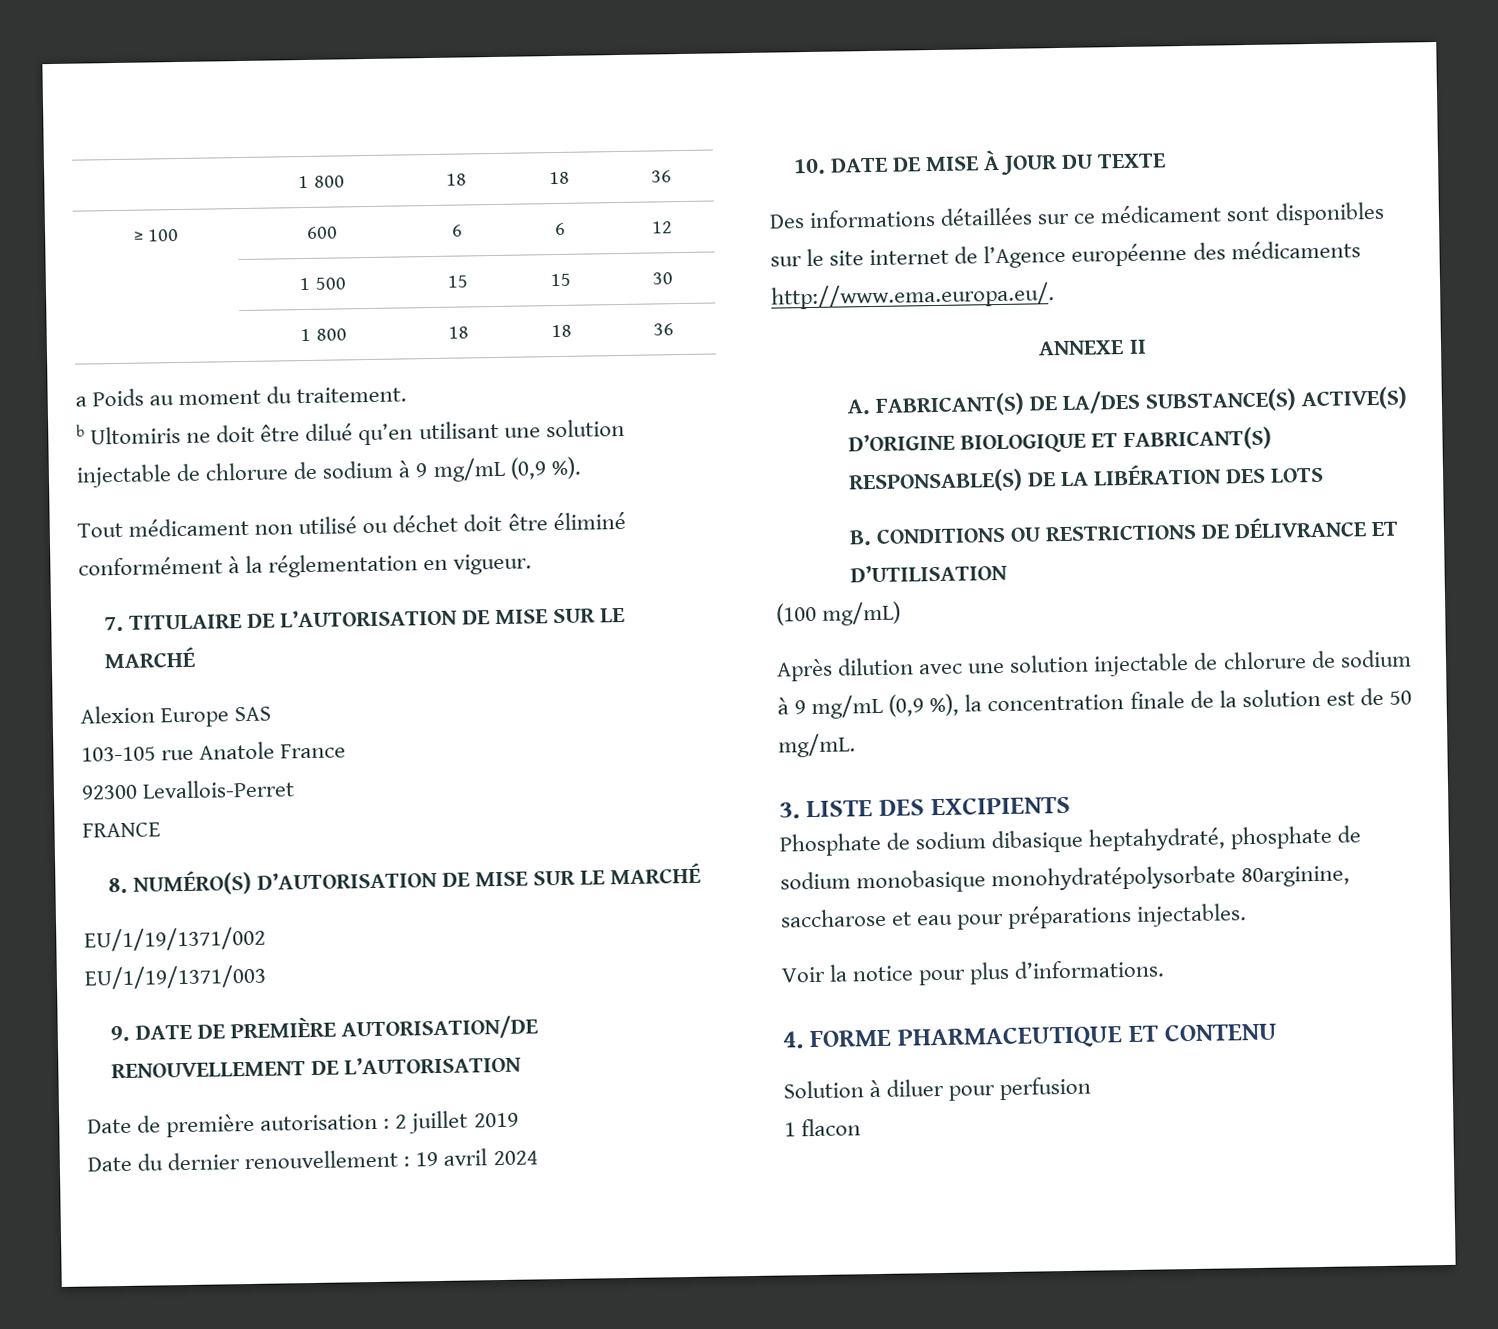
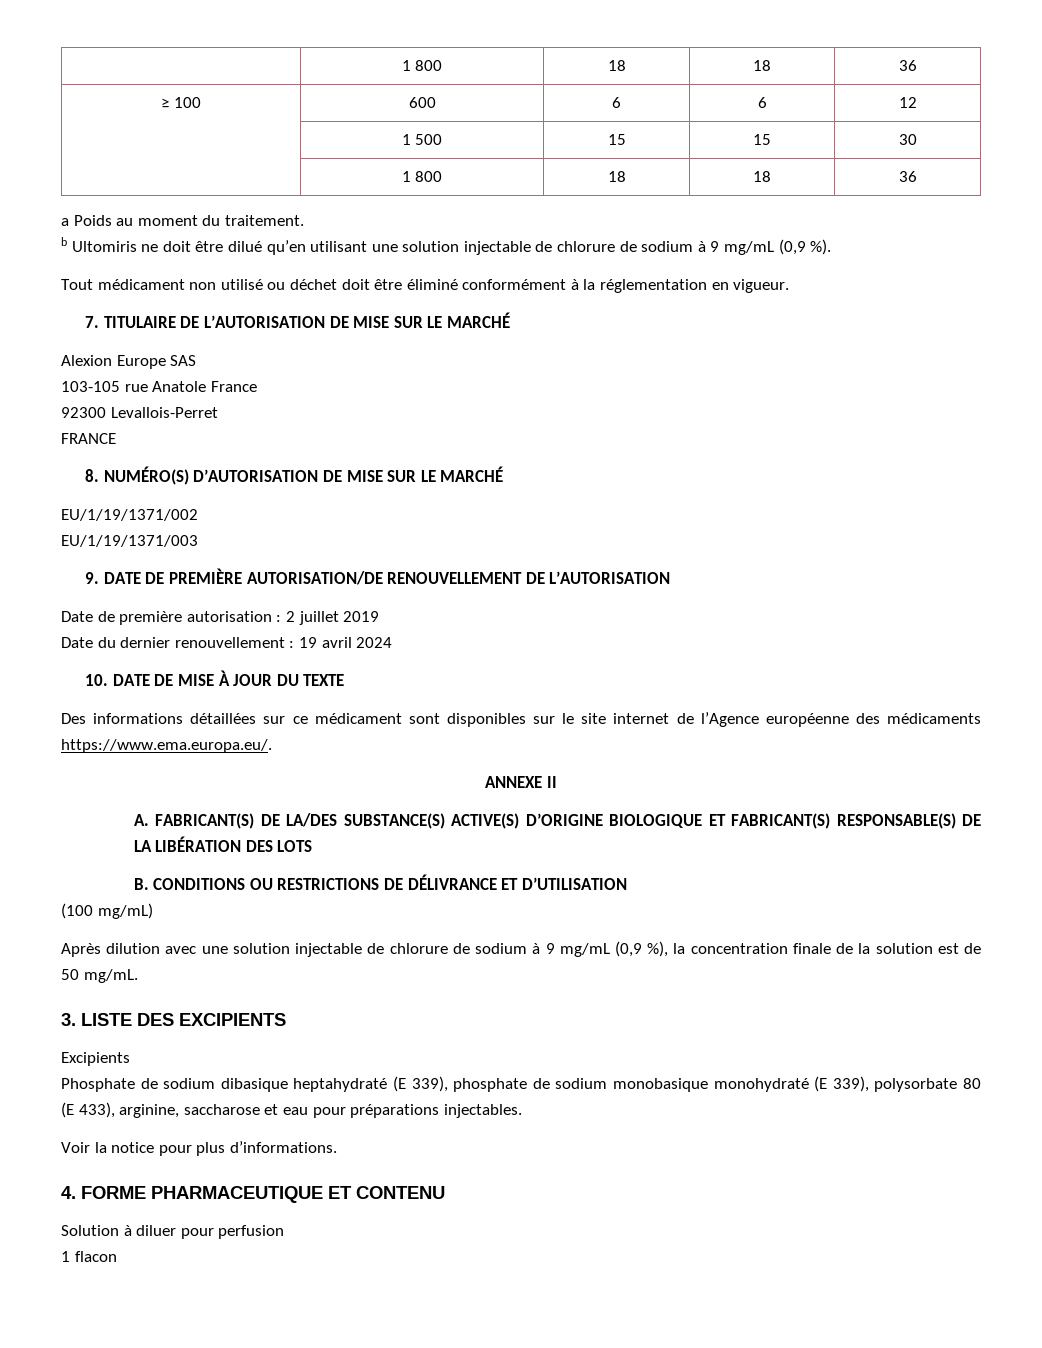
[771,282,1055,310] http://www.ema.europa.eu/. -> [61,739,272,753] https://www.ema.europa.eu/.
(1072, 805) none -> [61,1052,130,1066] // Excipients
[1088,827,1226,852] heptahydraté, -> [293,1076,448,1092] heptahydraté (E 339),
[991,865,1351,892] monohydratépolysorbate 80arginine, -> [713,1076,982,1092] [61,1102,180,1118] monohydraté (E 339), polysorbate 80 (E 433), arginine,

